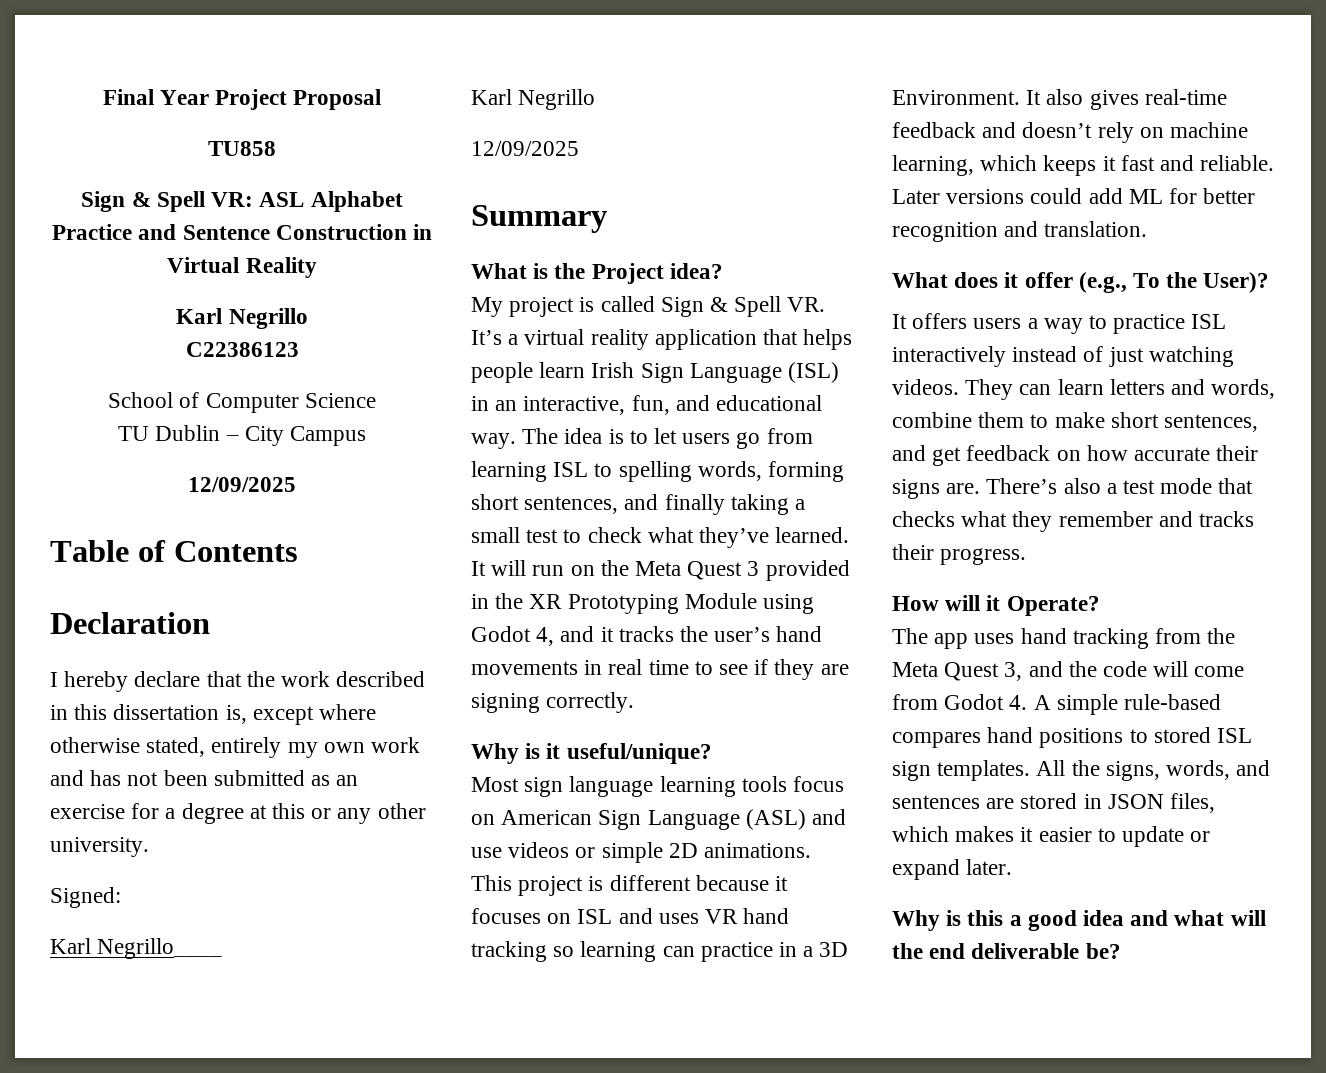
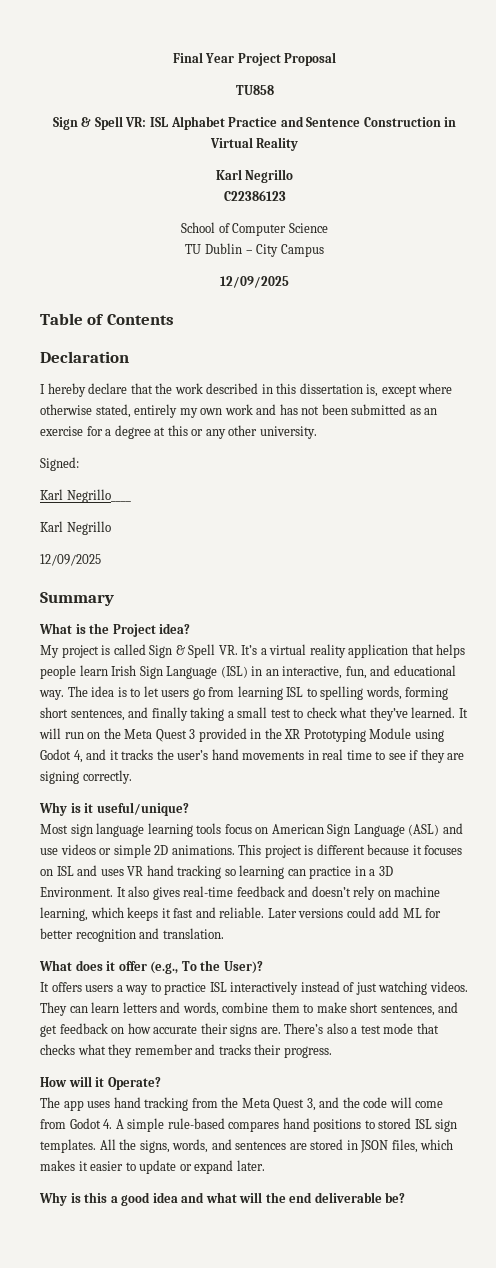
[259,192,305,207] ASL -> [149,117,168,127] ISL

